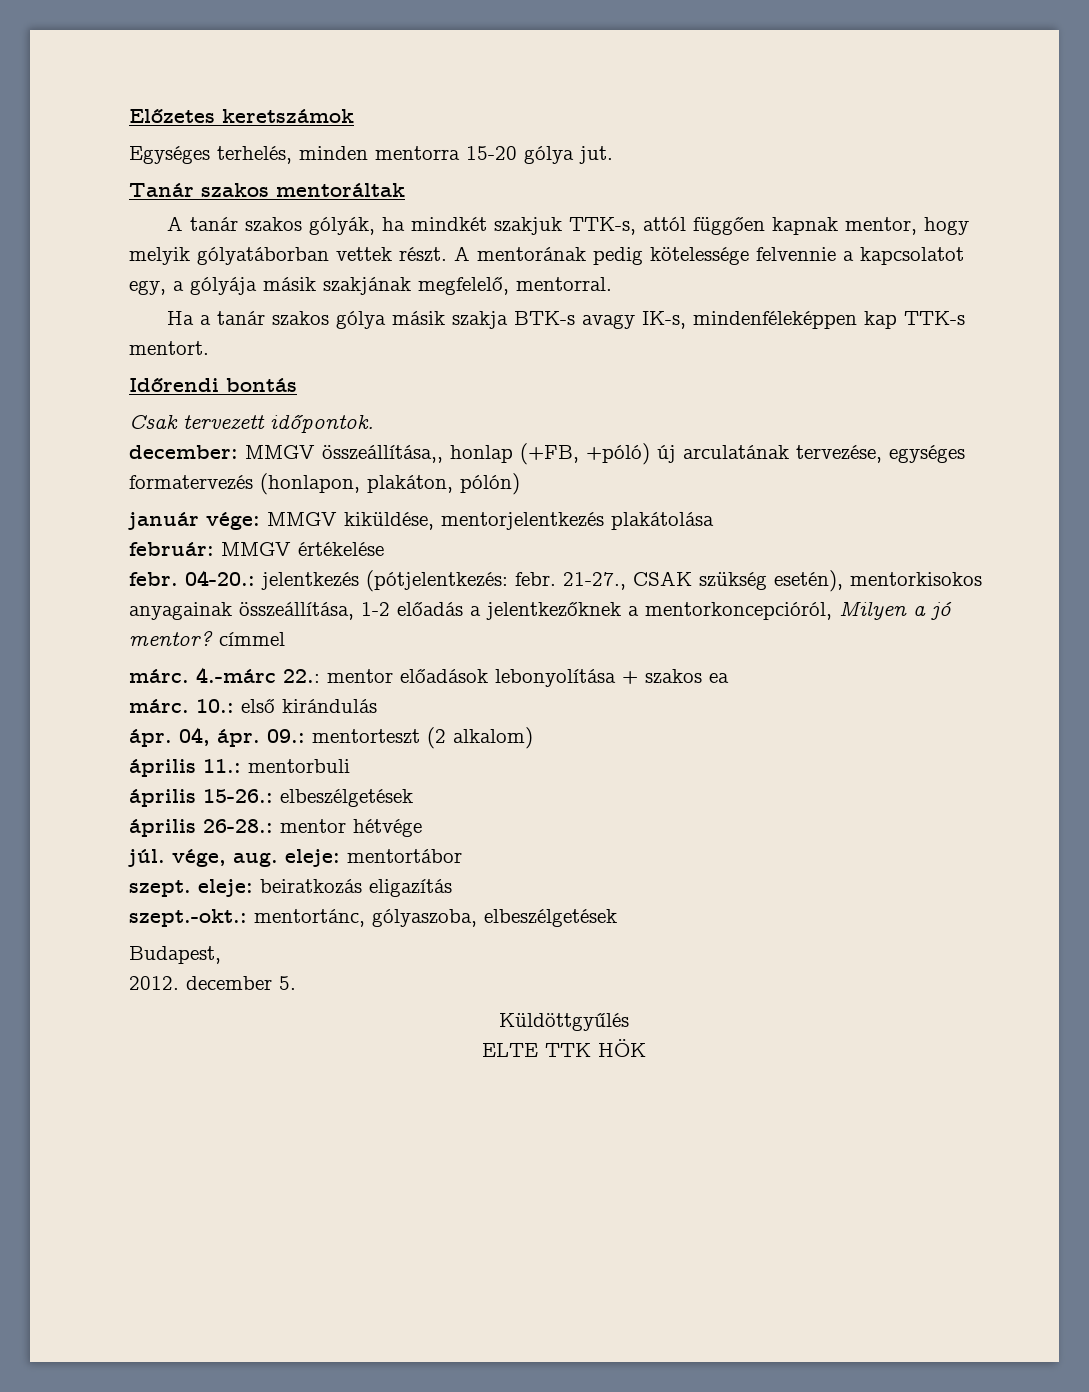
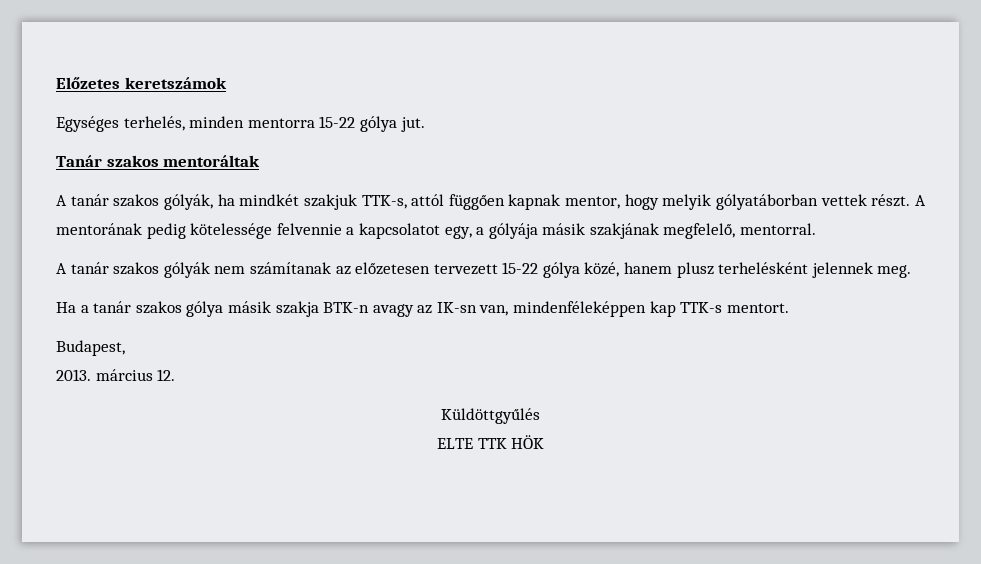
[466,146,517,160] 15-20 -> [319,116,356,128] 15-22
(612, 284) none -> [56,262,912,278] // A tanár szakos gólyák nem számítanak az előzetesen tervezett 15-22 gólya közé, hanem plusz terhelésként jelennek meg.
[514,311,687,329] BTK-s avagy IK-s, -> [323,302,509,317] BTK-n avagy az IK-sn van,
[129,378,297,392] [129,414,374,433] [129,443,965,465] [129,473,520,495] [128,512,714,530] [129,542,384,556] [129,570,982,592] [129,601,952,620] [129,631,285,646] [129,667,729,687] [129,699,377,713] [129,727,533,749] [129,759,350,777] [129,789,413,807] [129,819,422,837] [128,849,462,867] [129,879,452,897] [129,909,617,927] [129,946,221,964] [129,976,296,990] Időrendi bontás // Csak tervezett időpontok. // december: MMGV összeállítása,, honlap (+FB, +póló) új arculatának tervezése, egységes formatervezés (honlapon, plakáton, pólón) // január vége: MMGV kiküldése, mentorjelentkezés plakátolása // február: MMGV értékelése // febr. 04-20.: jelentkezés (pótjelentkezés: febr. 21-27., CSAK szükség esetén), mentorkisokos anyagainak összeállítása, 1-2 előadás a jelentkezőknek a mentorkoncepcióról, Milyen a jó mentor? címmel // márc. 4.-márc 22.: mentor előadások lebonyolítása + szakos ea // márc. 10.: első kirándulás // ápr. 04, ápr. 09.: mentorteszt (2 alkalom) // április 11.: mentorbuli // április 15-26.: elbeszélgetések // április 26-28.: mentor hétvége // júl. vége, aug. eleje: mentortábor // szept. eleje: beiratkozás eligazítás // szept.-okt.: mentortánc, gólyaszoba, elbeszélgetések // Budapest, // 2012. december 5. -> [56,340,125,356] [56,369,176,381] Budapest, // 2013. március 12.

